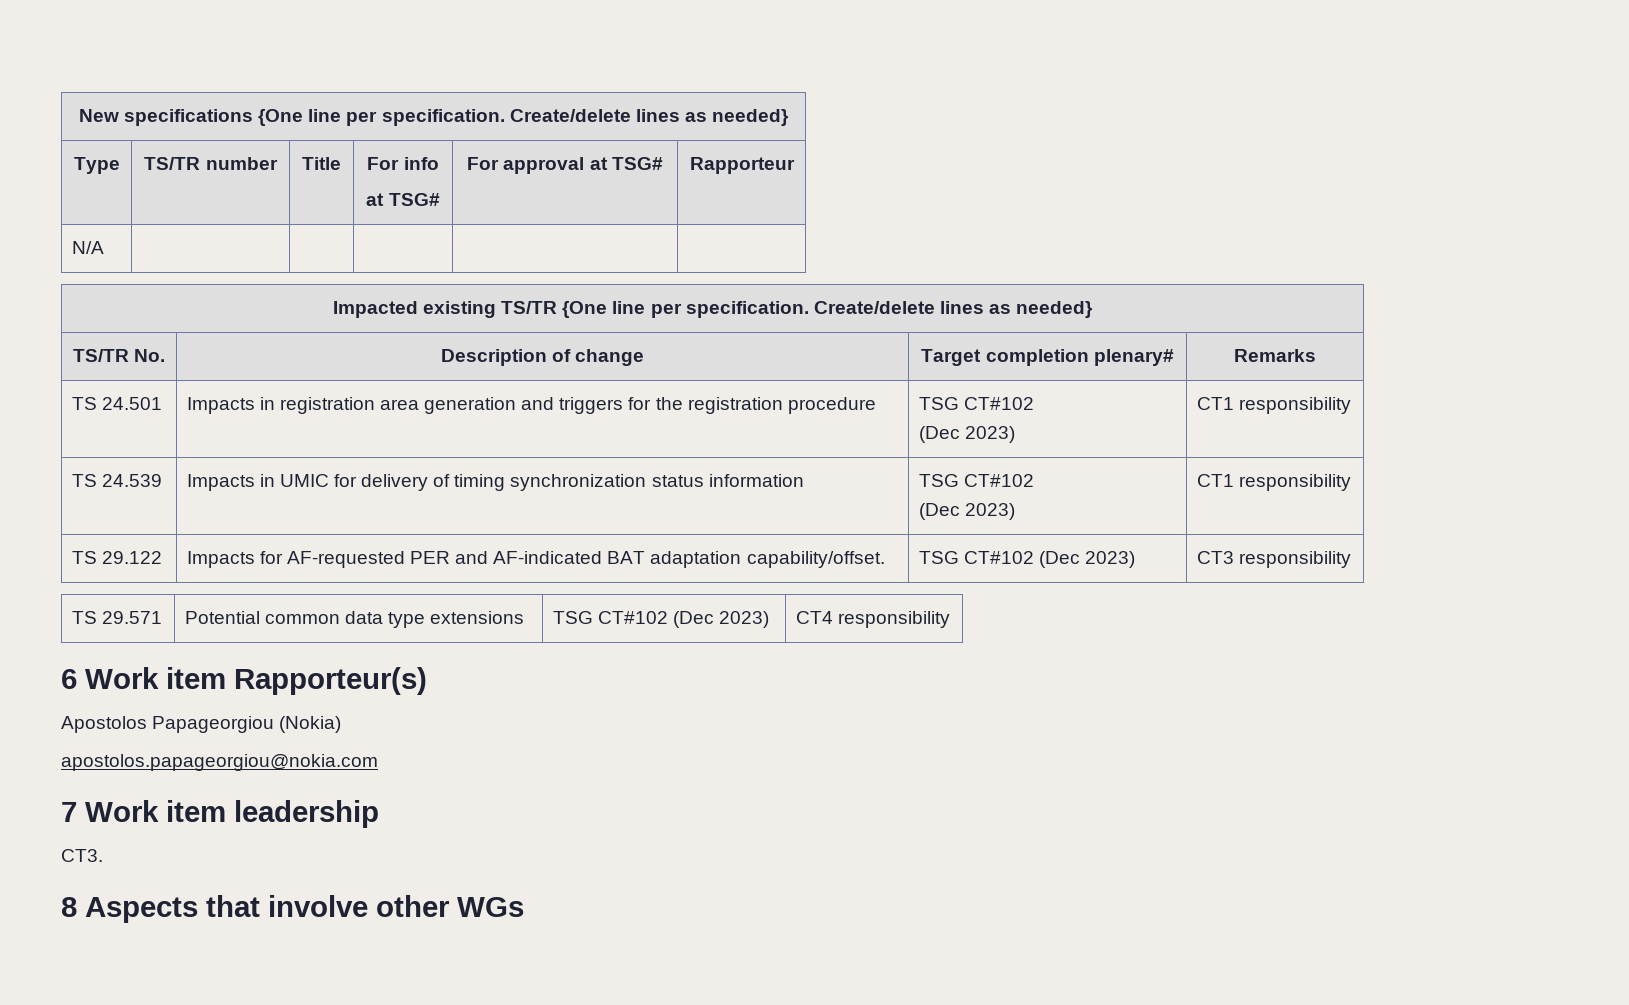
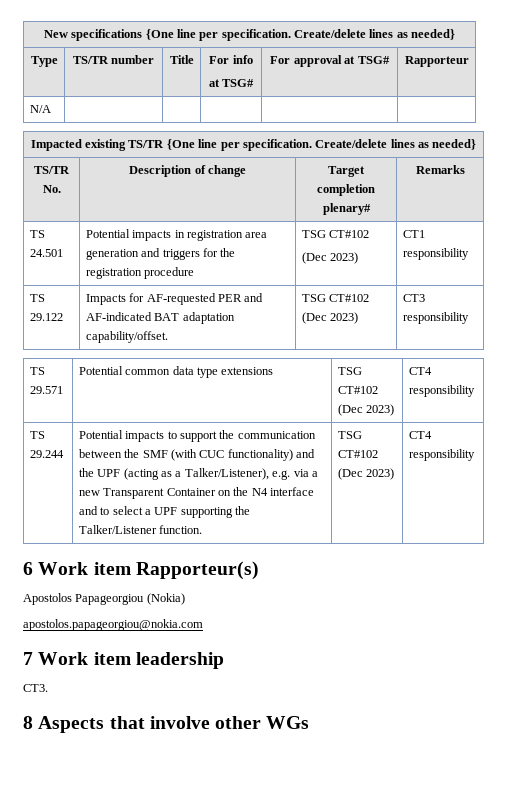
[186,397,255,414] Impacts -> [85,229,172,241] Potential impacts
[71,474,162,487] [186,474,804,491] [918,474,1034,487] [918,503,1015,520] [1196,474,1351,491] // TS 24.539 | Impacts in UMIC for delivery of timing synchronization status information | TSG CT#102 // (Dec 2023) | CT1 responsibility -> (469, 254) none
(950, 619) none -> [29,431,45,439] [29,450,64,458] [78,430,316,442] [78,449,316,461] [78,468,318,480] [78,487,315,499] [78,506,251,518] [78,525,203,534] [337,431,362,439] [337,450,378,458] [337,468,395,480] [408,431,432,439] [408,449,475,461] // TS 29.244 | Potential impacts to support the communication between the SMF (with CUC functionality) and the UPF (acting as a Talker/Listener), e.g. via a new Transparent Container on the N4 interface and to select a UPF supporting the Talker/Listener function. | TSG CT#102 (Dec 2023) | CT4 responsibility

